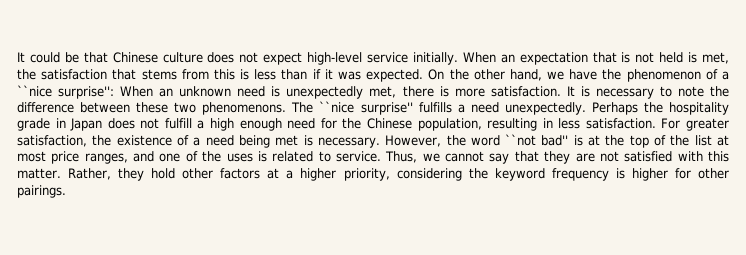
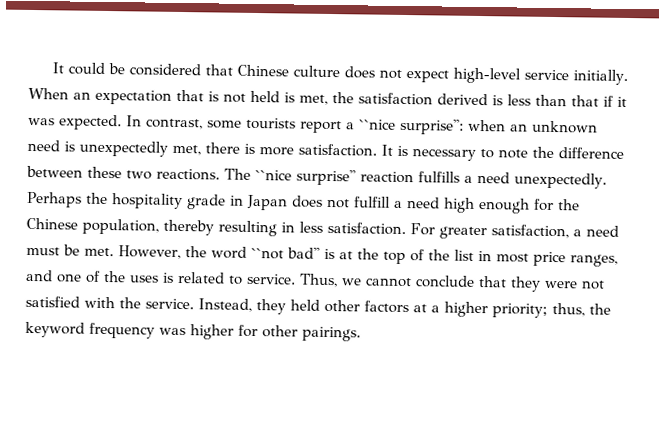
(79, 57) none -> [128,63,201,77] considered
[112,69,235,80] that stems from this -> [437,93,488,106] derived
(308, 74) none -> [571,95,599,107] that
[428,69,718,82] On the other hand, we have the phenomenon of -> [126,115,342,134] In contrast, some tourists report
[120,86,154,97] When -> [468,119,506,132] when
[202,102,287,115] phenomenons. -> [156,168,220,181] reactions.
(413, 108) none -> [360,171,414,184] reaction
(205, 124) none -> [407,197,440,209] need
[287,118,316,129] need -> (530, 206) none
(482, 124) none -> [163,219,214,236] thereby
[92,135,380,148] the existence of a need being met is necessary. -> [573,225,619,237] [26,244,114,257] a need must be met.
[716,135,729,146] at -> [478,251,492,262] in
[489,153,510,164] say -> [415,275,475,288] conclude
[575,153,595,162] are -> [544,280,578,289] were
[708,151,730,162] [17,168,176,181] this matter. Rather, they hold -> [119,297,320,315] the service. Instead, they held
[343,168,462,181] priority, considering -> [492,303,585,318] priority; thus,
[615,168,625,179] is -> [159,327,186,336] was

